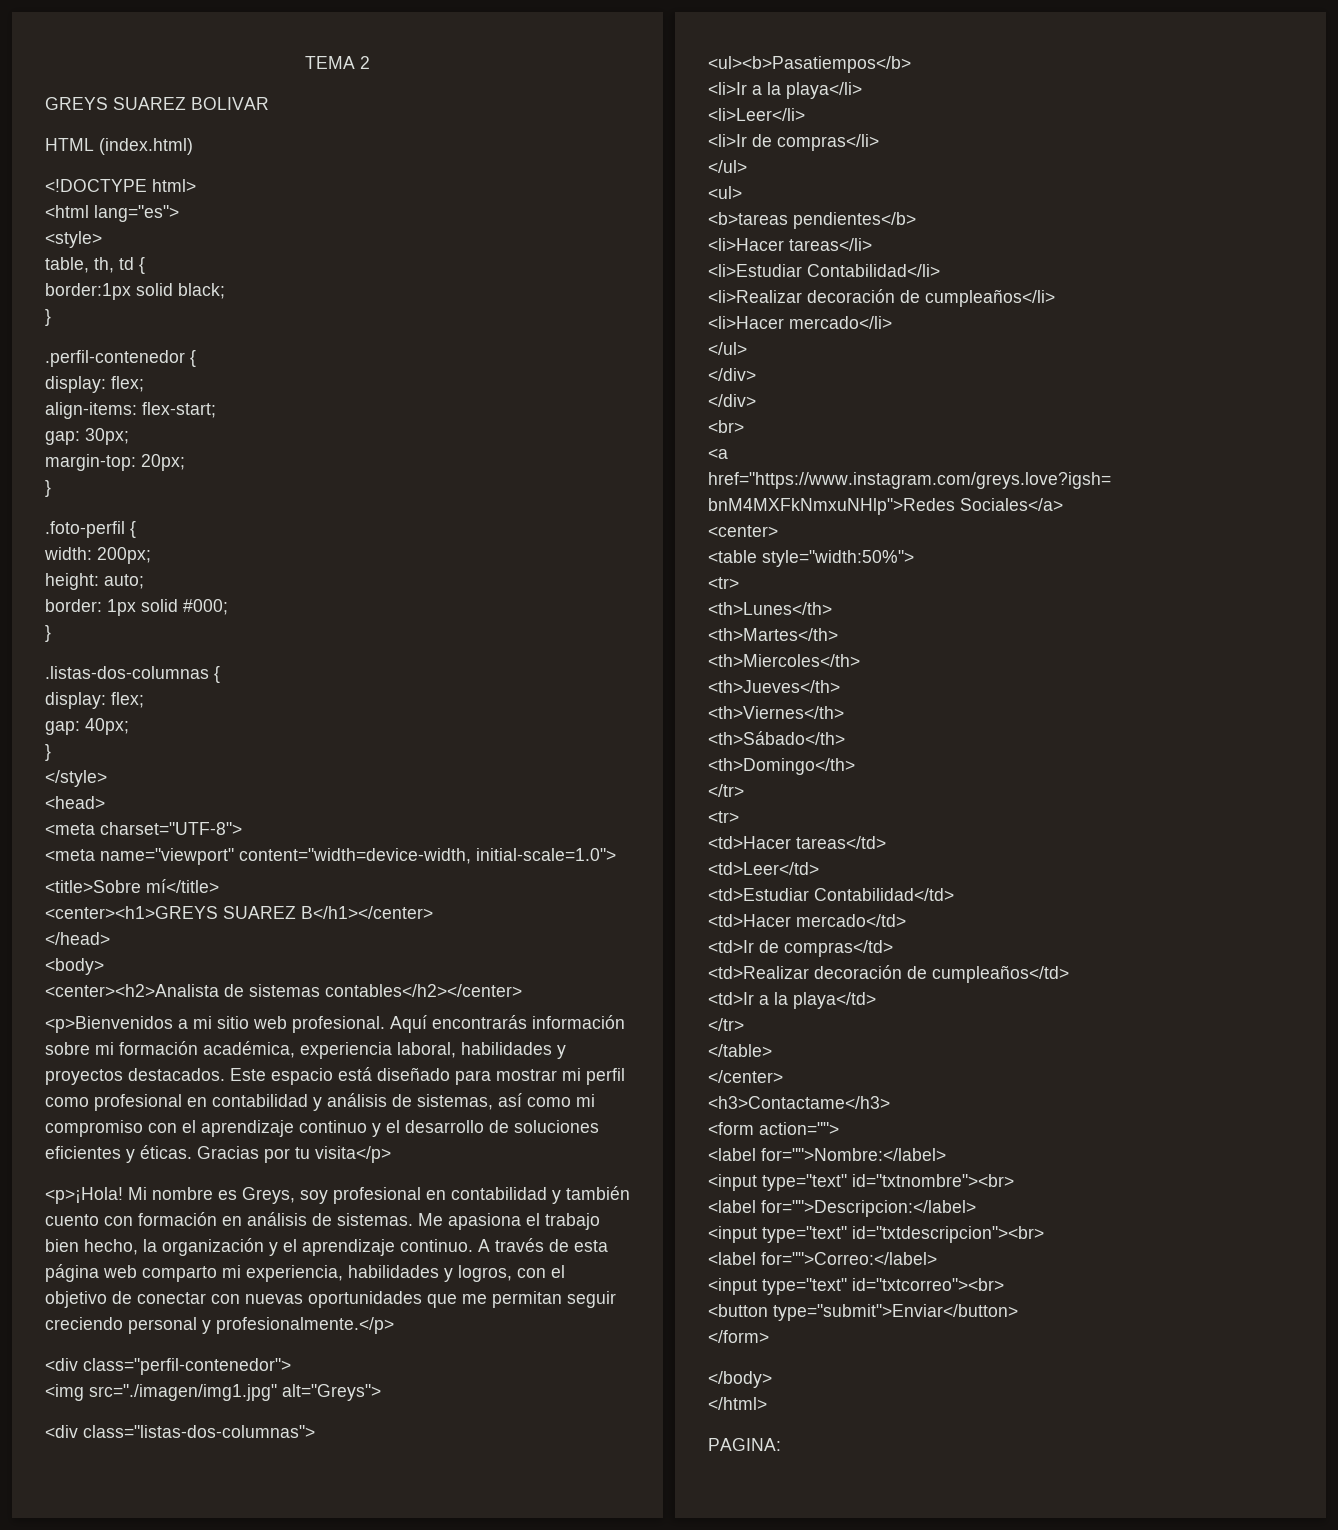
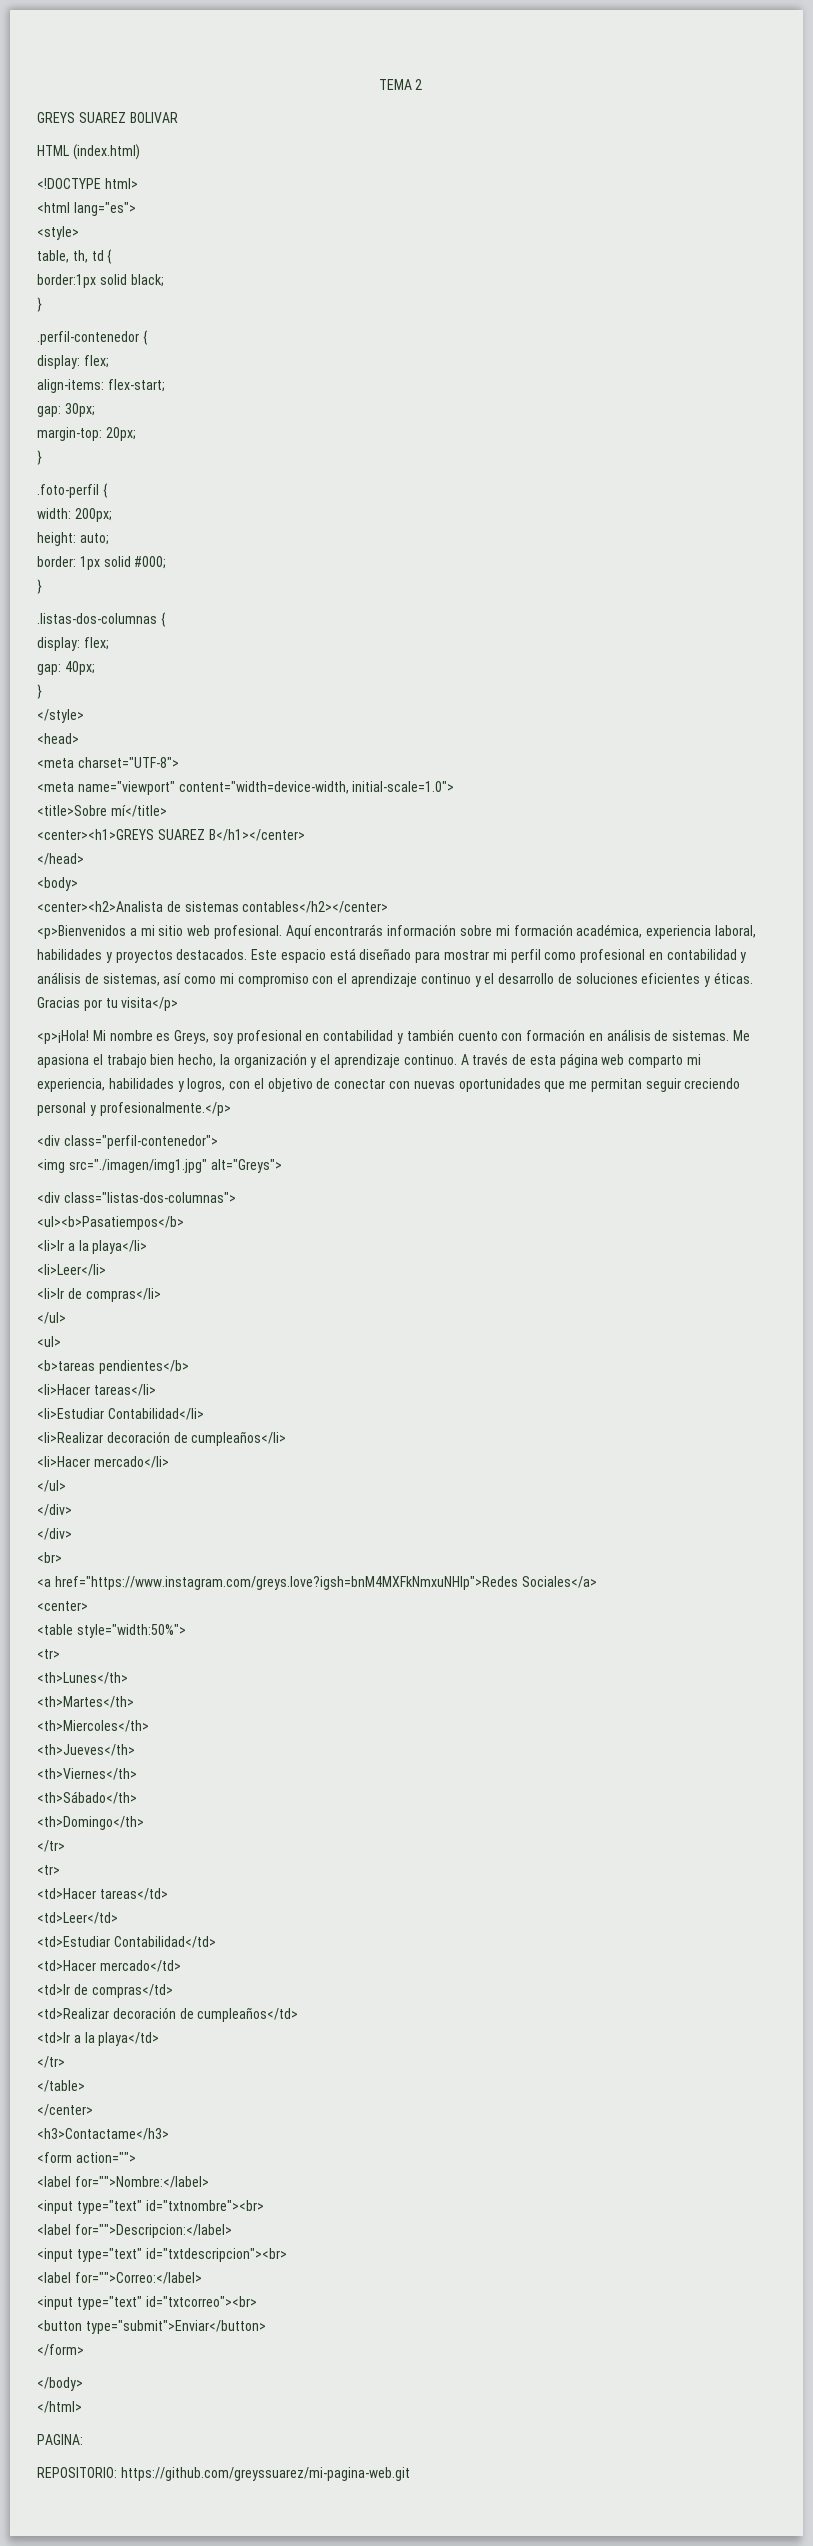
(781, 1444) none -> [37,2467,410,2481] // REPOSITORIO: https://github.com/greyssuarez/mi-pagina-web.git

